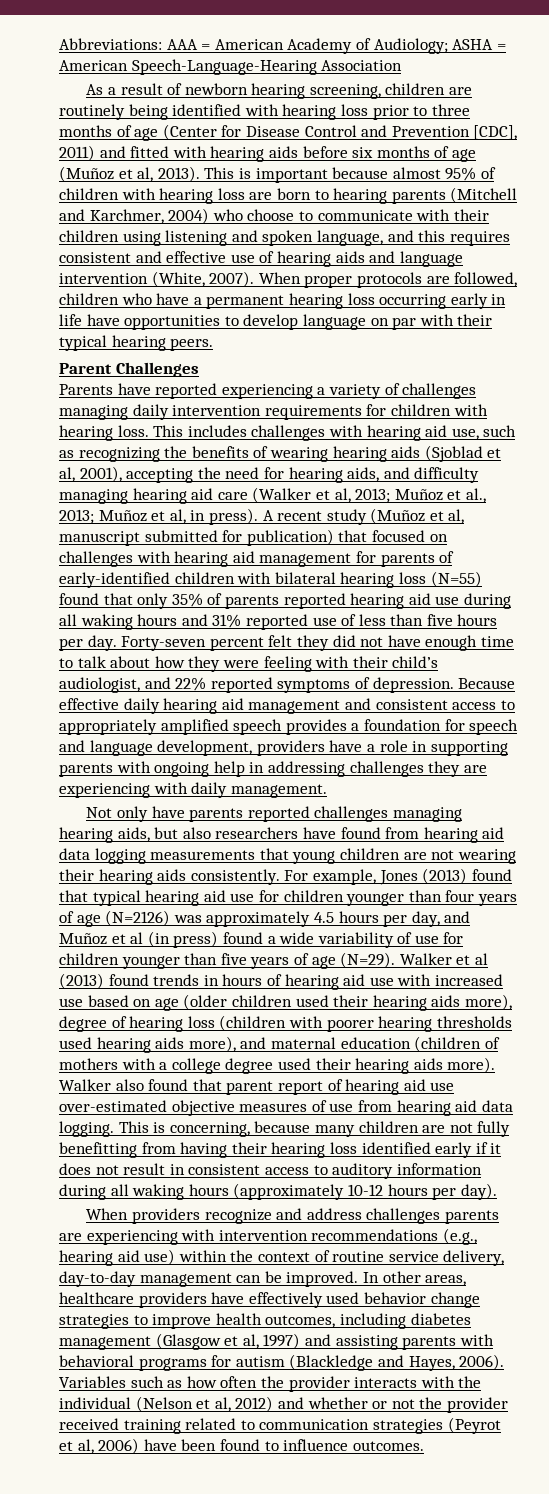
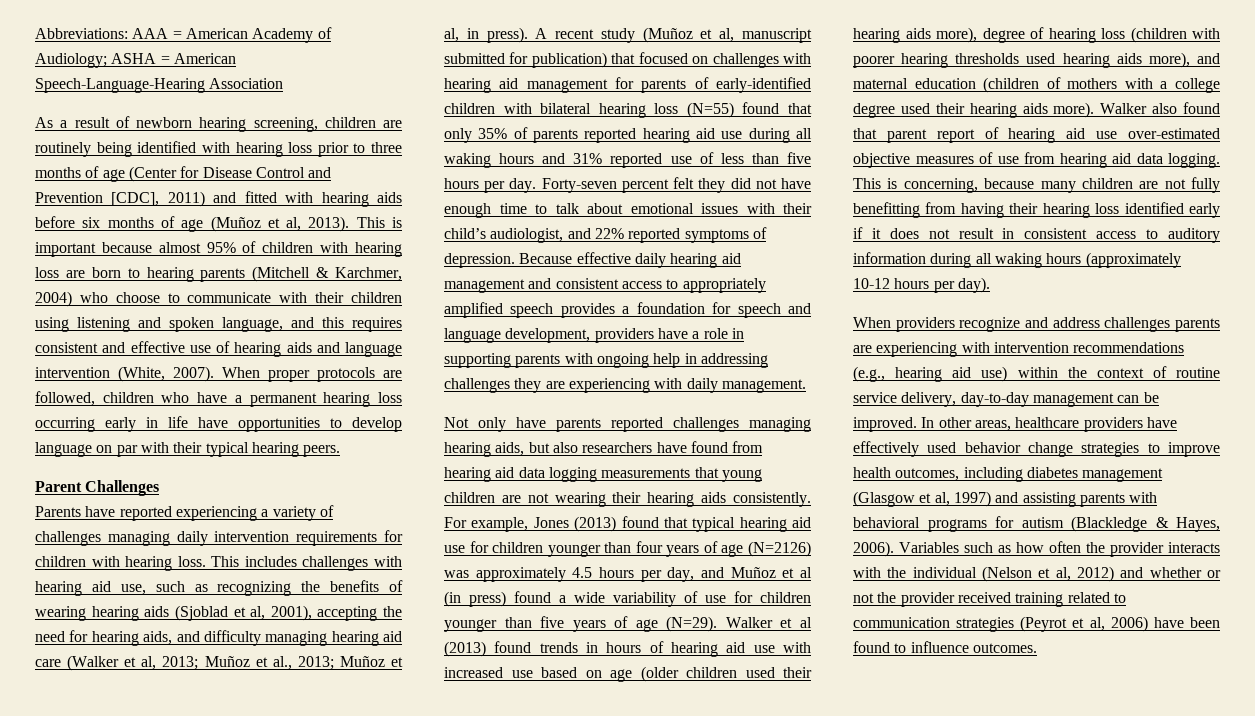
[59,209,85,221] and -> [316,267,330,278] &
[154,656,312,672] how they were feeling -> [630,203,738,214] emotional issues
[377,1355,404,1367] and -> [1155,517,1169,528] &

